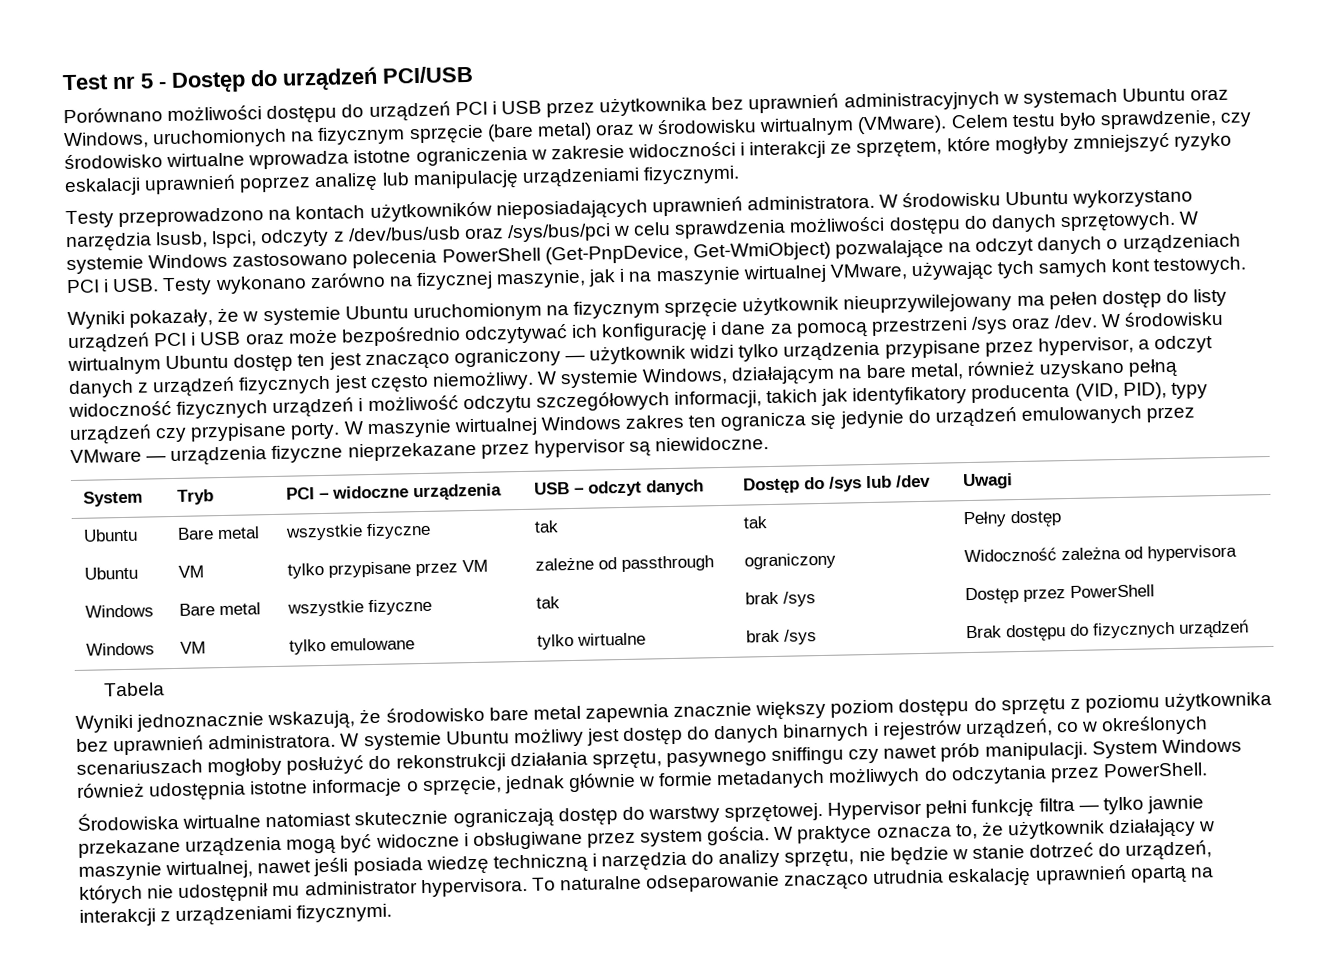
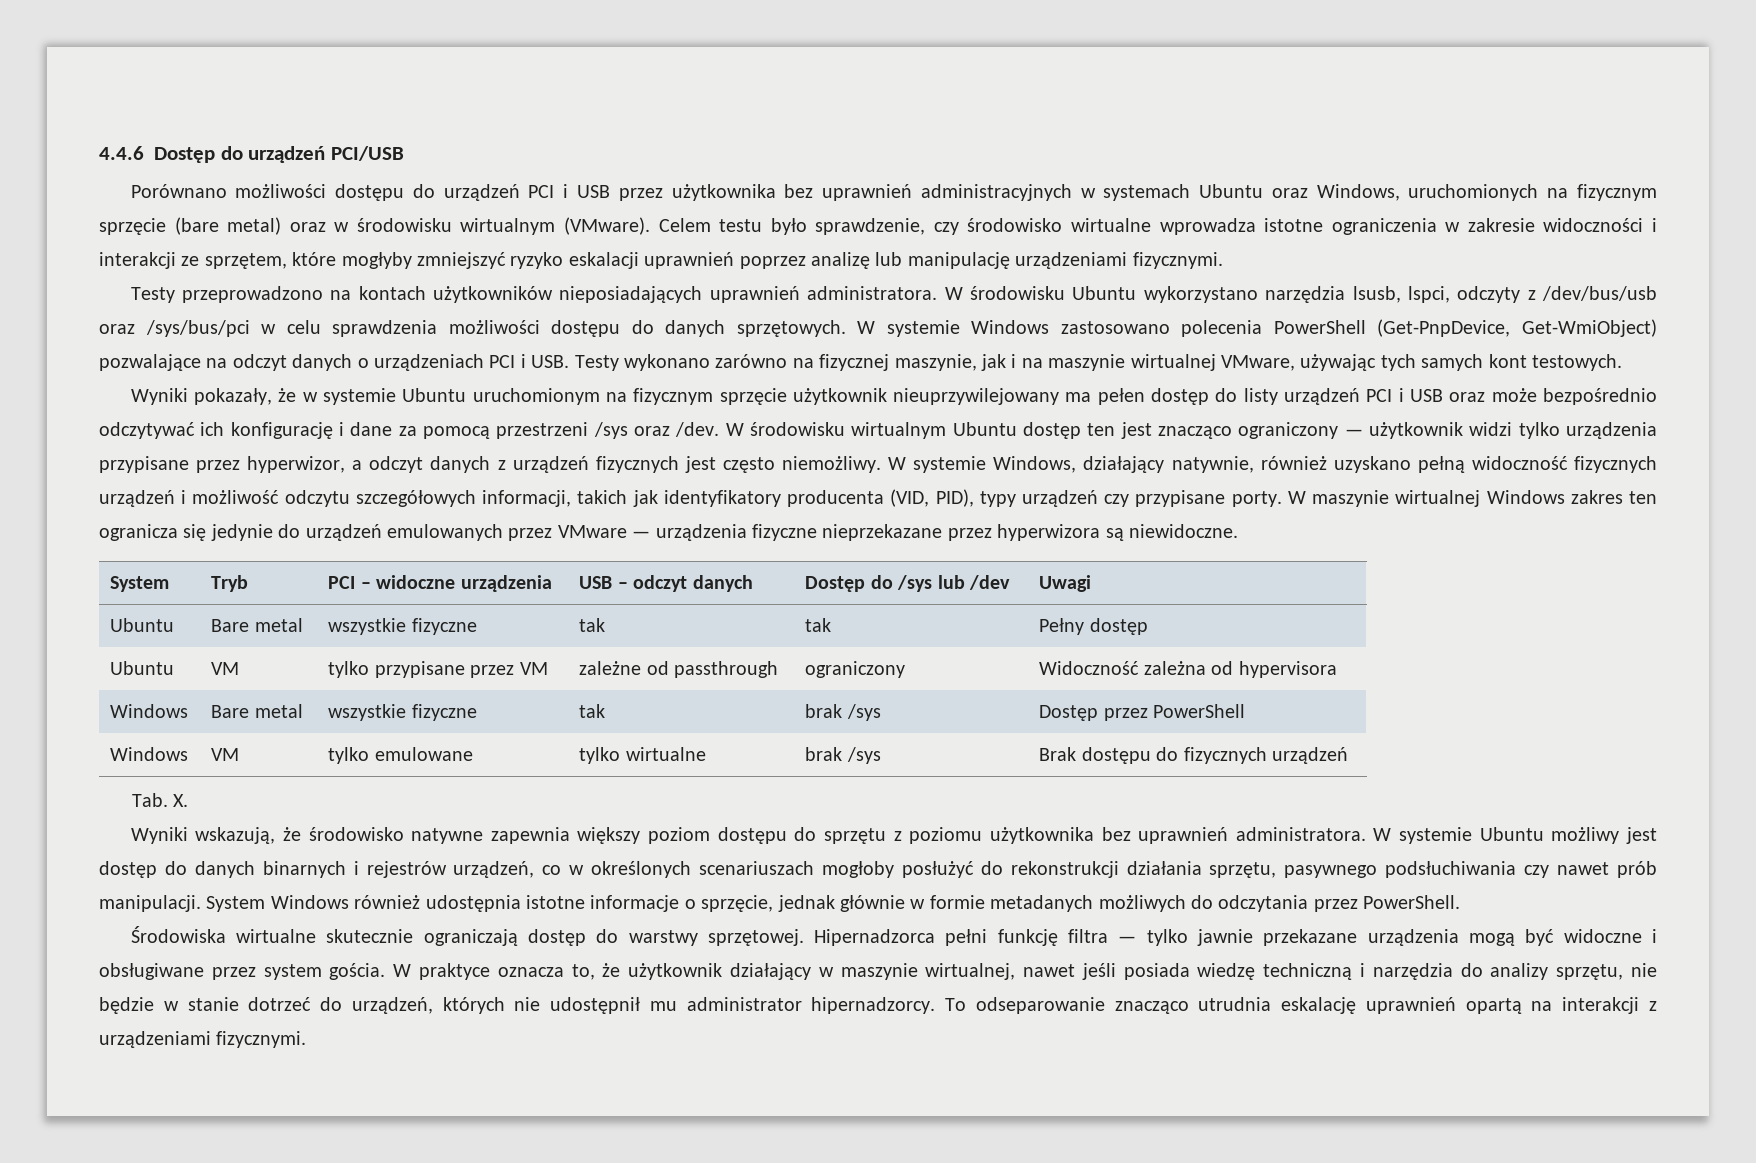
[62,73,167,91] Test nr 5 - -> [99,146,144,160] 4.4.6
[1037,336,1134,356] hypervisor, -> [247,456,346,473] hyperwizor,
[731,363,964,386] działającym na bare metal, -> [1083,456,1254,473] działający natywnie,
[533,438,626,458] hypervisor -> [997,524,1101,541] hyperwizora
[104,682,166,697] [75,712,265,733] Tabela // Wyniki jednoznacznie -> [131,793,189,807] [130,827,188,844] Tab. X. // Wyniki
[488,702,753,723] bare metal zapewnia znacznie -> [411,827,570,844] natywne zapewnia
[771,746,845,766] sniffingu -> [1385,861,1517,878] podsłuchiwania
[265,812,352,828] natomiast -> (316, 936) none
[827,801,923,820] Hypervisor -> [814,929,936,946] Hipernadzorca
[420,875,642,898] hypervisora. To naturalne -> [811,997,967,1014] hipernadzorcy. To

